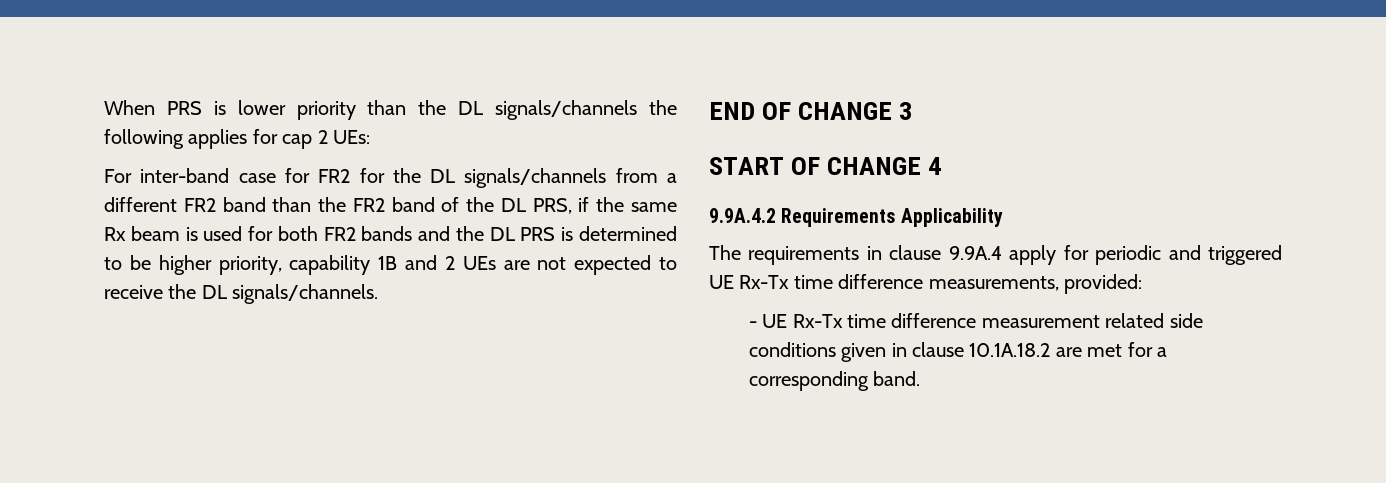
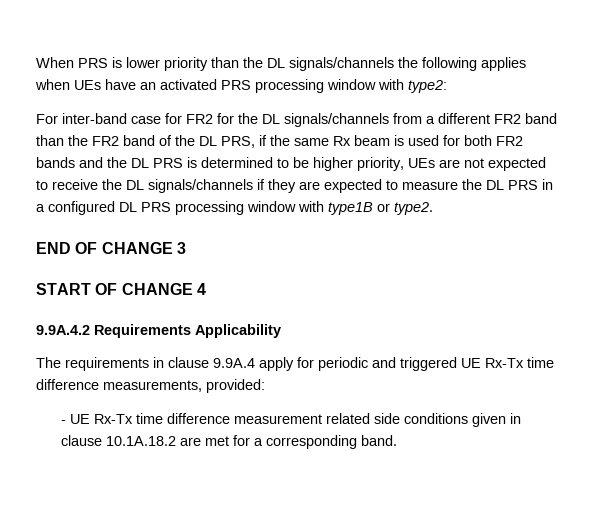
[252,129,370,149] for cap 2 UEs: -> [35,79,447,93] when UEs have an activated PRS processing window with type2:
[289,255,455,275] capability 1B and 2 -> (404, 164) none
[232,284,379,304] signals/channels. -> [148,179,553,193] [36,201,433,215] signals/channels if they are expected to measure the DL PRS in a configured DL PRS processing window with type1B or type2.

